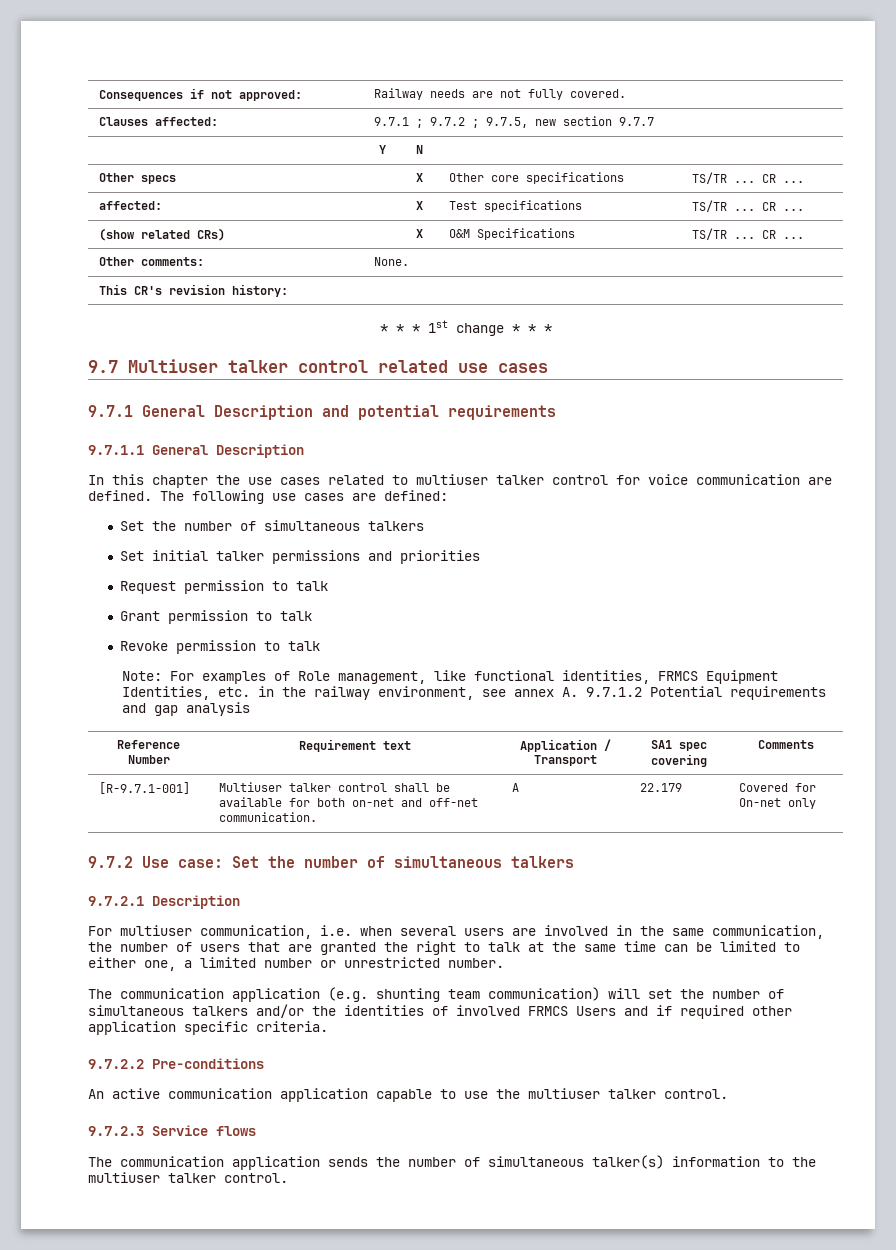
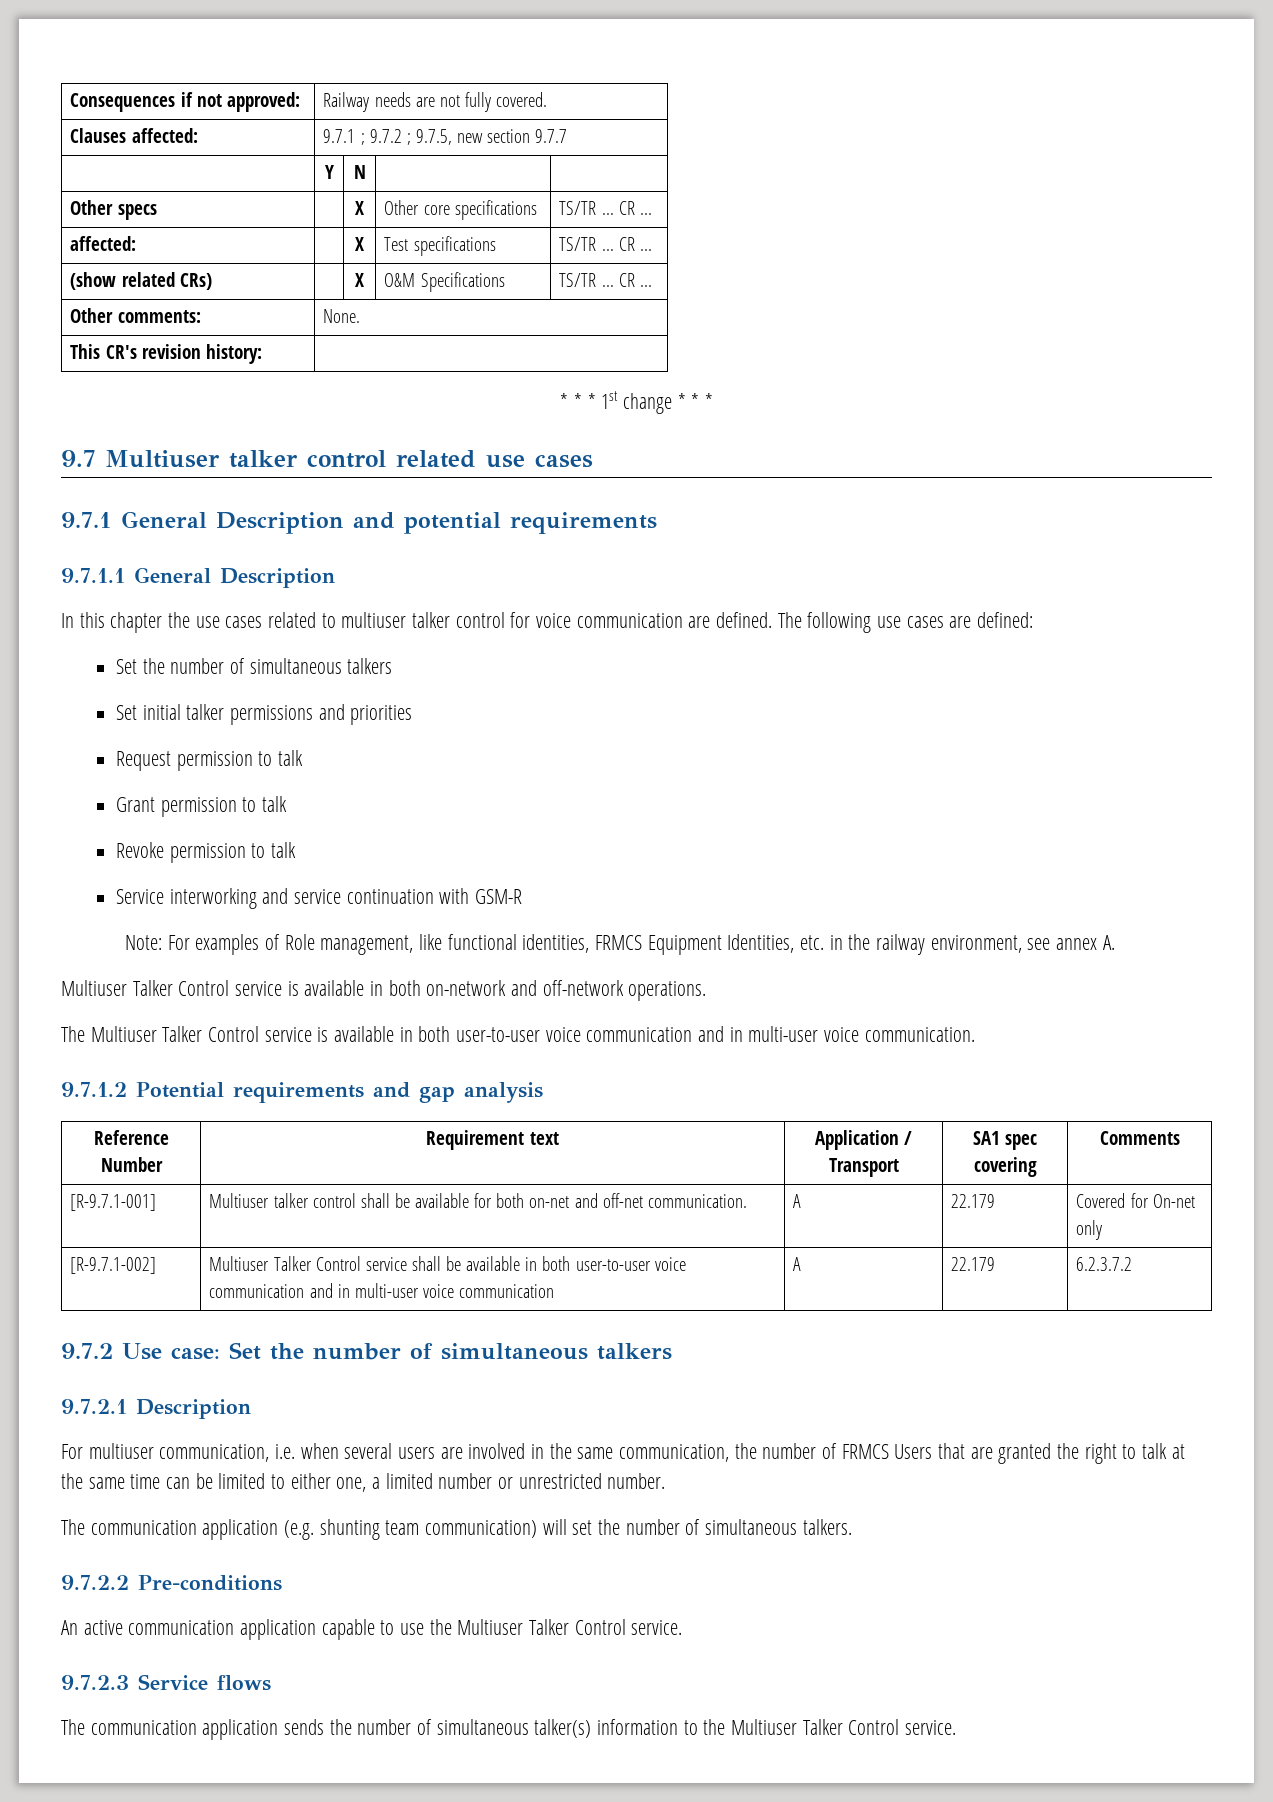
(320, 646) none -> [116,888,523,909] // Service interworking and service continuation with GSM-R
(579, 692) none -> [61,980,707,1001] [61,1026,975,1042] // Multiuser Talker Control service is available in both on-network and off-network operations. // The Multiuser Talker Control service is available in both user-to-user voice communication and in multi-user voice communication. //
(816, 803) none -> [70,1257,157,1274] [209,1256,686,1271] [209,1283,555,1298] [793,1257,802,1271] [951,1257,996,1271] [1076,1257,1133,1271] // [R-9.7.1-002] | Multiuser Talker Control service shall be available in both user-to-user voice communication and in multi-user voice communication | A | 22.179 | 6.2.3.7.2
[200,944,240,952] users -> [841,1444,933,1459] FRMCS Users
[192,1004,792,1019] [88,1021,328,1035] talkers and/or the identities of involved FRMCS Users and if required other application specific criteria. -> [802,1519,852,1535] talkers.
[528,1088,728,1099] multiuser talker control. -> [457,1619,683,1635] Multiuser Talker Control service.
[88,1172,288,1183] multiuser talker control. -> [731,1719,957,1735] Multiuser Talker Control service.

